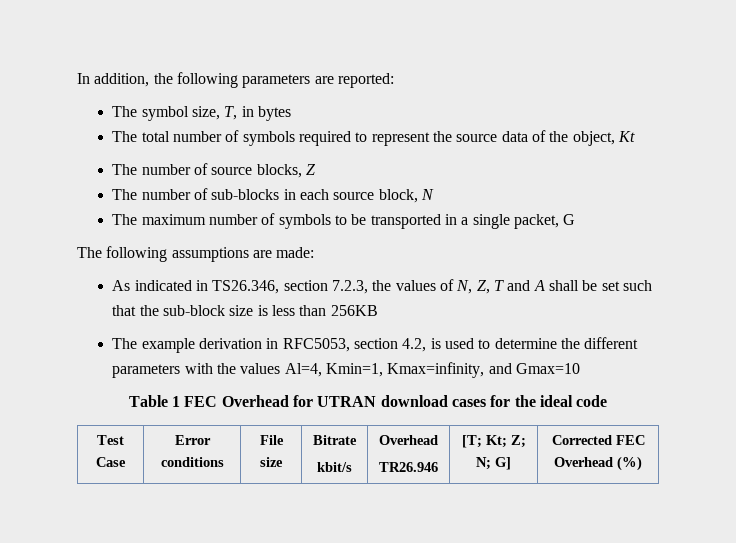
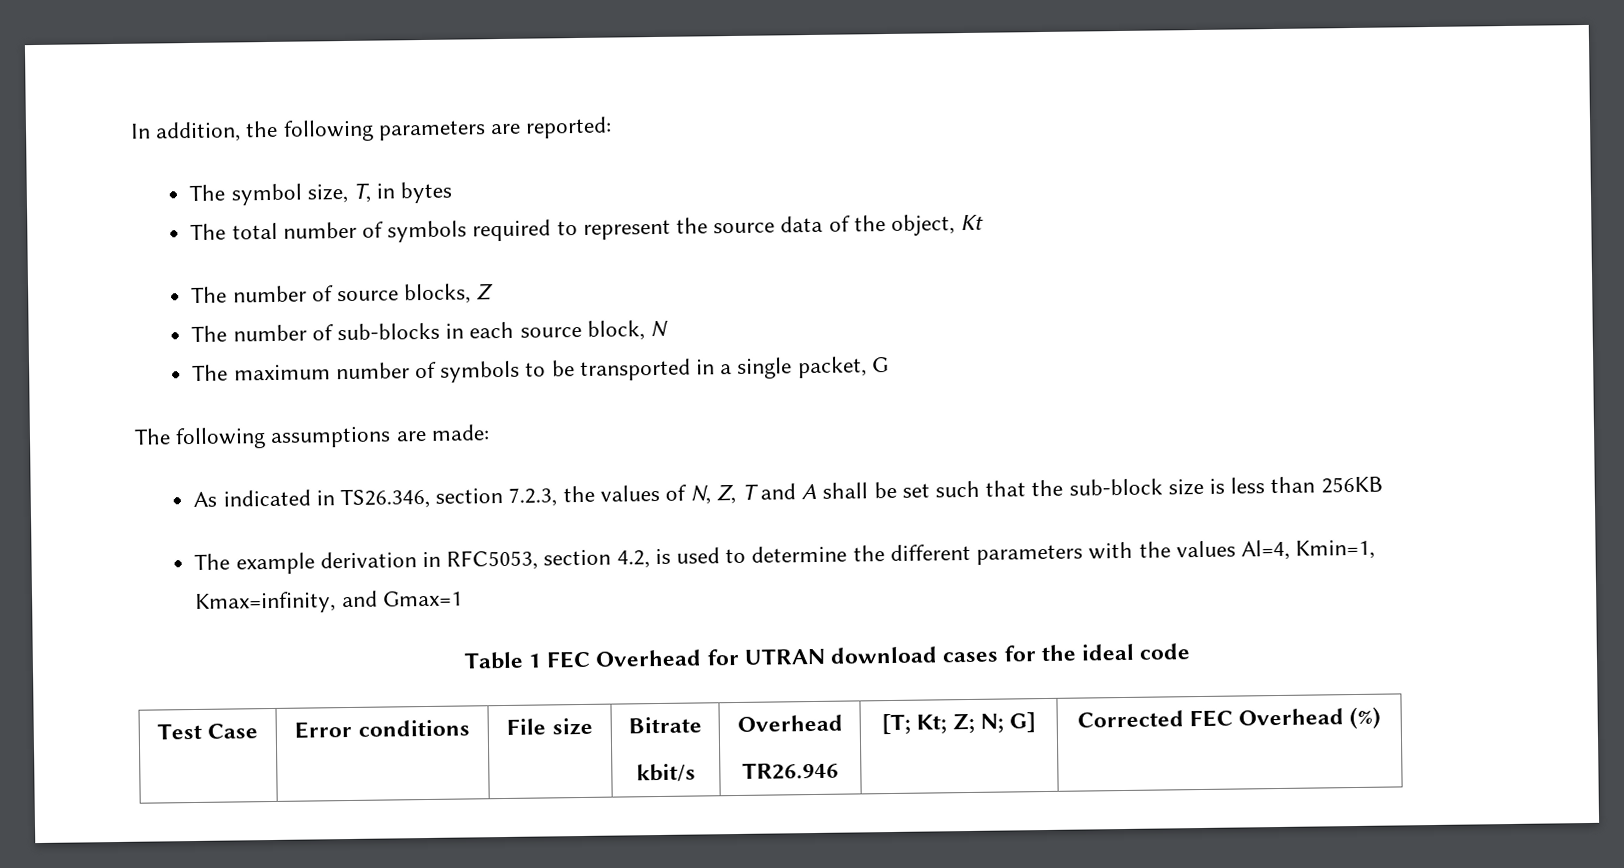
[516,363,581,374] Gmax=10 -> [381,590,463,607] Gmax=1

